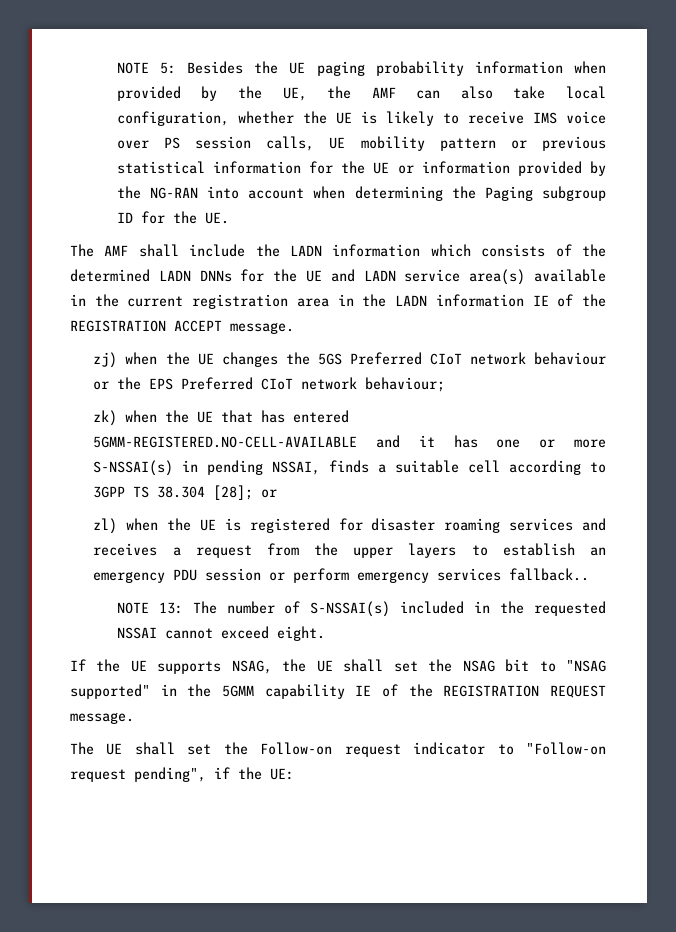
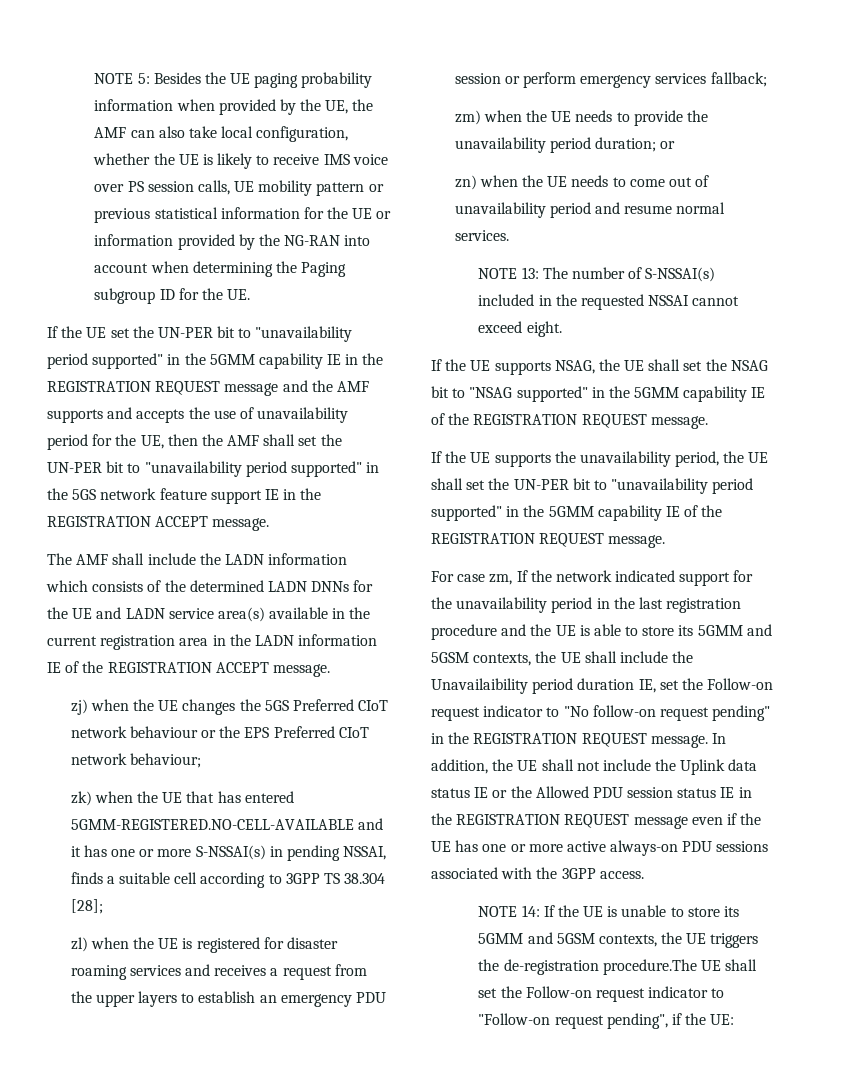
(229, 218) none -> [47,326,353,342] [47,353,384,369] [47,380,369,396] [47,407,349,423] [47,434,342,450] [47,461,380,477] [47,488,322,504] [47,516,270,531] // If the UE set the UN-PER bit to "unavailability period supported" in the 5GMM capability IE in the REGISTRATION REQUEST message and the AMF supports and accepts the use of unavailability period for the UE, then the AMF shall set the UN-PER bit to "unavailability period supported" in the 5GS network feature support IE in the REGISTRATION ACCEPT message.
[261,489,278,498] or -> (103, 906) none
[509,568,590,581] fallback.. -> [710,72,767,87] [454,110,708,126] [454,137,676,153] [454,175,710,190] [454,202,726,218] [454,230,509,241] fallback; // zm) when the UE needs to provide the unavailability period duration; or // zn) when the UE needs to come out of unavailability period and resume normal services.
[70,742,94,755] The -> [431,451,769,467] [431,478,754,494] [431,505,723,521] [431,533,666,548] [431,570,754,586] [431,597,742,613] [431,624,772,640] [431,651,694,666] [431,678,774,694] [431,705,771,721] [431,732,726,748] [431,759,758,775] [431,786,752,798] [431,813,762,829] [431,840,769,856] [431,867,644,879] [478,905,740,917] [478,932,759,948] [478,959,697,975] If the UE supports the unavailability period, the UE shall set the UN-PER bit to "unavailability period supported" in the 5GMM capability IE of the REGISTRATION REQUEST message. // For case zm, If the network indicated support for the unavailability period in the last registration procedure and the UE is able to store its 5GMM and 5GSM contexts, the UE shall include the Unavailaibility period duration IE, set the Follow-on request indicator to "No follow-on request pending" in the REGISTRATION REQUEST message. In addition, the UE shall not include the Uplink data status IE or the Allowed PDU session status IE in the REGISTRATION REQUEST message even if the UE has one or more active always-on PDU sessions associated with the 3GPP access. // NOTE 14: If the UE is unable to store its 5GMM and 5GSM contexts, the UE triggers the de-registration procedure.The

